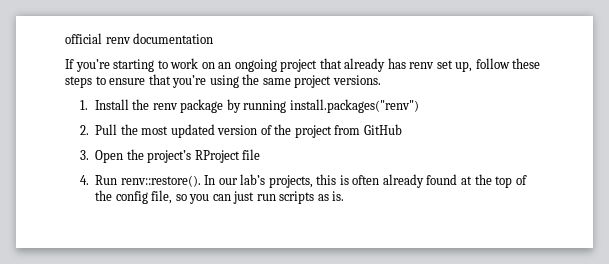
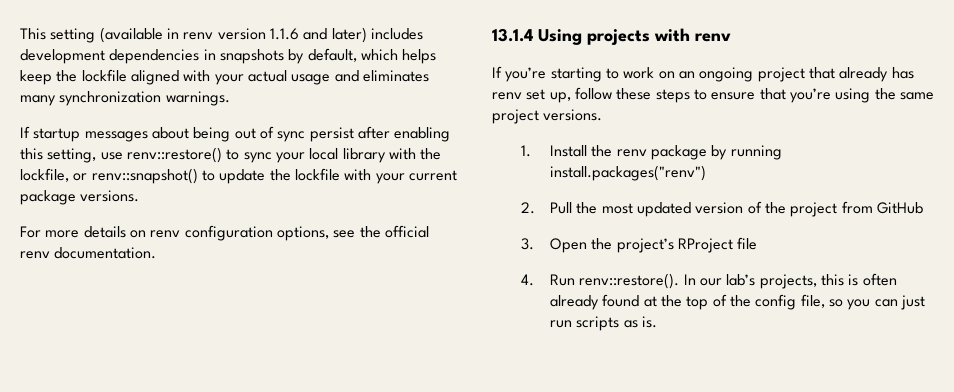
[65,33,214,44] official renv documentation -> [20,27,423,43] [20,48,437,64] [20,69,429,85] [20,91,230,106] [20,126,451,142] [20,147,442,163] [20,168,457,184] [20,190,140,205] [20,225,429,241] [20,247,157,259] [492,28,731,45] This setting (available in renv version 1.1.6 and later) includes development dependencies in snapshots by default, which helps keep the lockfile aligned with your actual usage and eliminates many synchronization warnings. // If startup messages about being out of sync persist after enabling this setting, use renv::restore() to sync your local library with the lockfile, or renv::snapshot() to update the lockfile with your current package versions. // For more details on renv configuration options, see the official renv documentation. // 13.1.4 Using projects with renv

